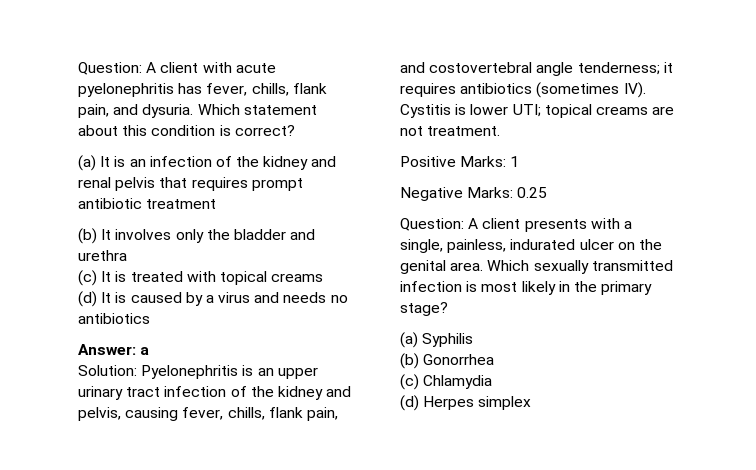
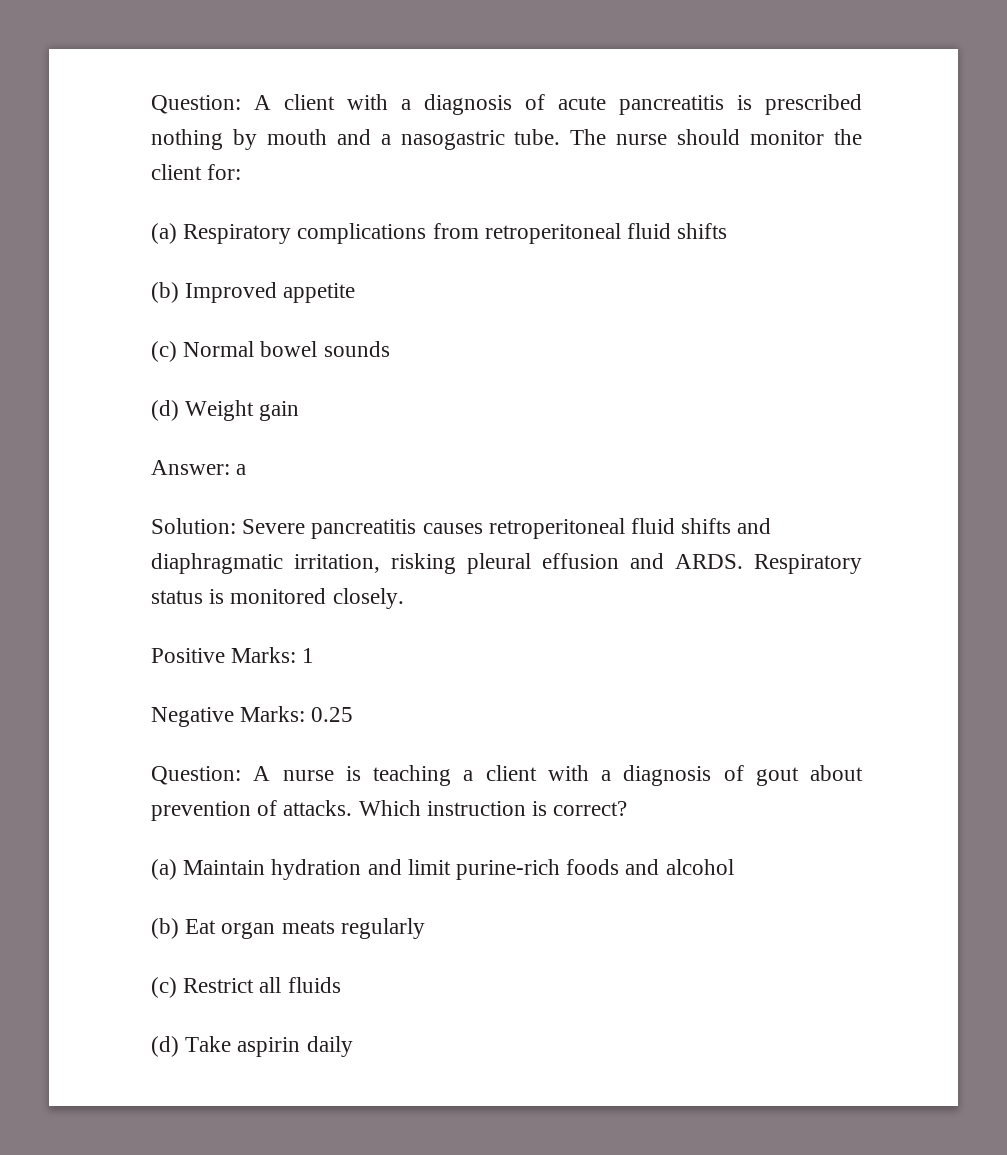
[235,63,276,73] [78,83,327,97] [78,104,317,118] [78,125,295,136] [78,155,337,171] [78,177,303,191] [78,198,217,209] [78,228,316,244] [78,250,127,261] [78,270,324,286] [78,291,348,307] [78,313,150,324] [78,344,150,355] [78,365,318,379] [78,386,352,400] [78,407,338,421] [400,62,673,76] [400,82,646,98] [400,104,675,118] [400,126,501,136] acute pyelonephritis has fever, chills, flank pain, and dysuria. Which statement about this condition is correct? // (a) It is an infection of the kidney and renal pelvis that requires prompt antibiotic treatment // (b) It involves only the bladder and urethra // (c) It is treated with topical creams // (d) It is caused by a virus and needs no antibiotics // Answer: a // Solution: Pyelonephritis is an upper urinary tract infection of the kidney and pelvis, causing fever, chills, flank pain, and costovertebral angle tenderness; it requires antibiotics (sometimes IV). Cystitis is lower UTI; topical creams are not treatment. -> [401,94,862,115] [151,129,862,150] [151,164,242,180] [151,223,728,244] [151,282,356,303] [151,341,390,362] [151,400,300,421] [151,460,247,475] [151,518,772,539] [151,553,862,574] [151,588,404,609] a diagnosis of acute pancreatitis is prescribed nothing by mouth and a nasogastric tube. The nurse should monitor the client for: // (a) Respiratory complications from retroperitoneal fluid shifts // (b) Improved appetite // (c) Normal bowel sounds // (d) Weight gain // Answer: a // Solution: Severe pancreatitis causes retroperitoneal fluid shifts and diaphragmatic irritation, risking pleural effusion and ARDS. Respiratory status is monitored closely.
[482,218,632,232] [400,239,662,253] [400,260,673,274] [400,281,653,295] [400,302,448,316] [400,332,474,348] [400,353,495,369] [400,374,493,390] [400,395,532,411] client presents with a single, painless, indurated ulcer on the genital area. Which sexually transmitted infection is most likely in the primary stage? // (a) Syphilis // (b) Gonorrhea // (c) Chlamydia // (d) Herpes simplex -> [282,765,863,786] [151,800,628,821] [151,859,734,880] [151,918,425,939] [151,977,341,998] [151,1036,353,1057] nurse is teaching a client with a diagnosis of gout about prevention of attacks. Which instruction is correct? // (a) Maintain hydration and limit purine-rich foods and alcohol // (b) Eat organ meats regularly // (c) Restrict all fluids // (d) Take aspirin daily

